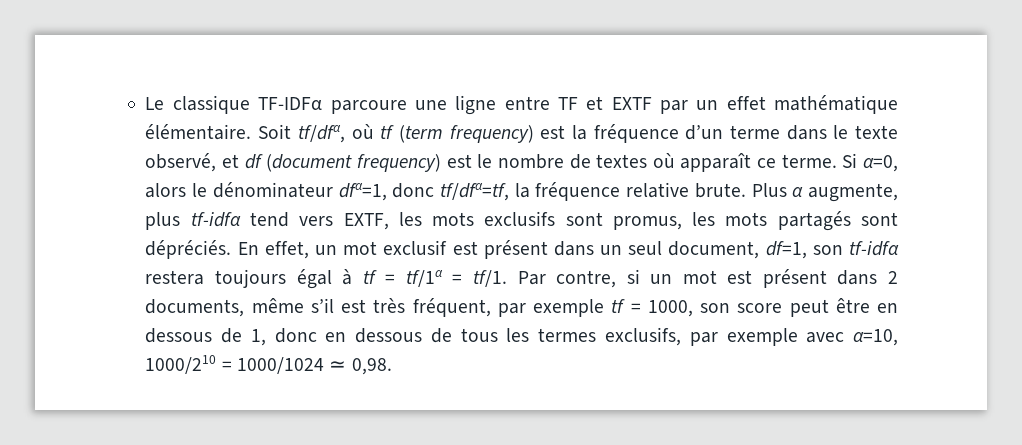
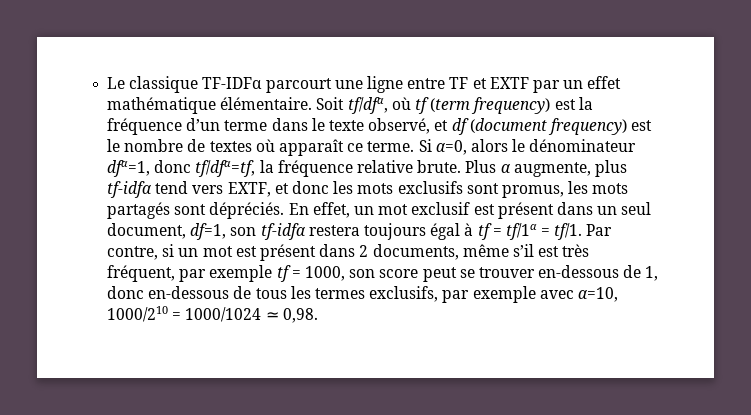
[330,100,407,114] parcoure -> [265,78,332,93] parcourt
(389, 221) none -> [274,181,329,194] et donc
[835,298,899,313] [145,328,213,343] être en dessous -> [459,265,620,278] se trouver en-dessous
[325,328,423,343] en dessous -> [148,286,230,299] en-dessous

